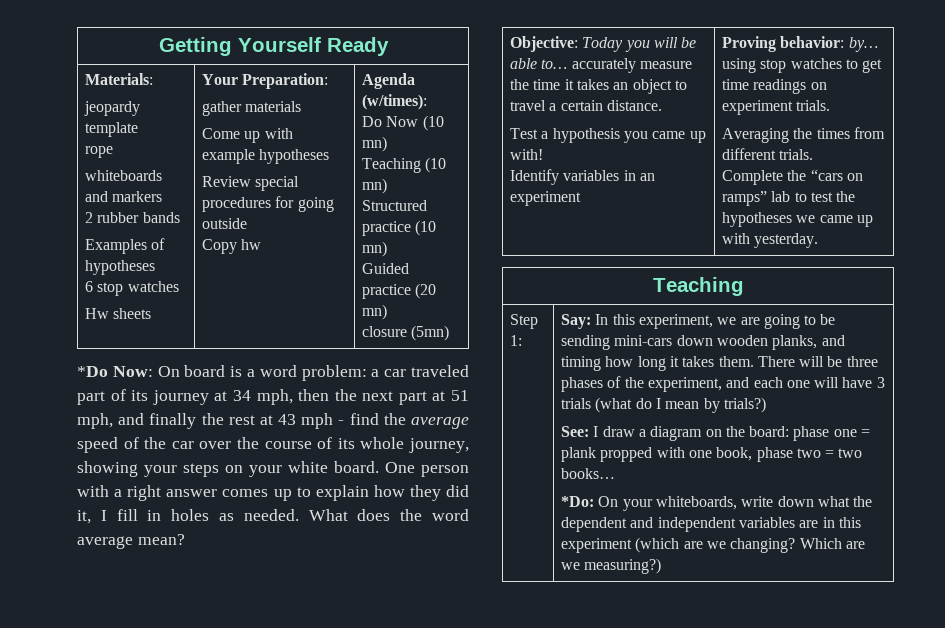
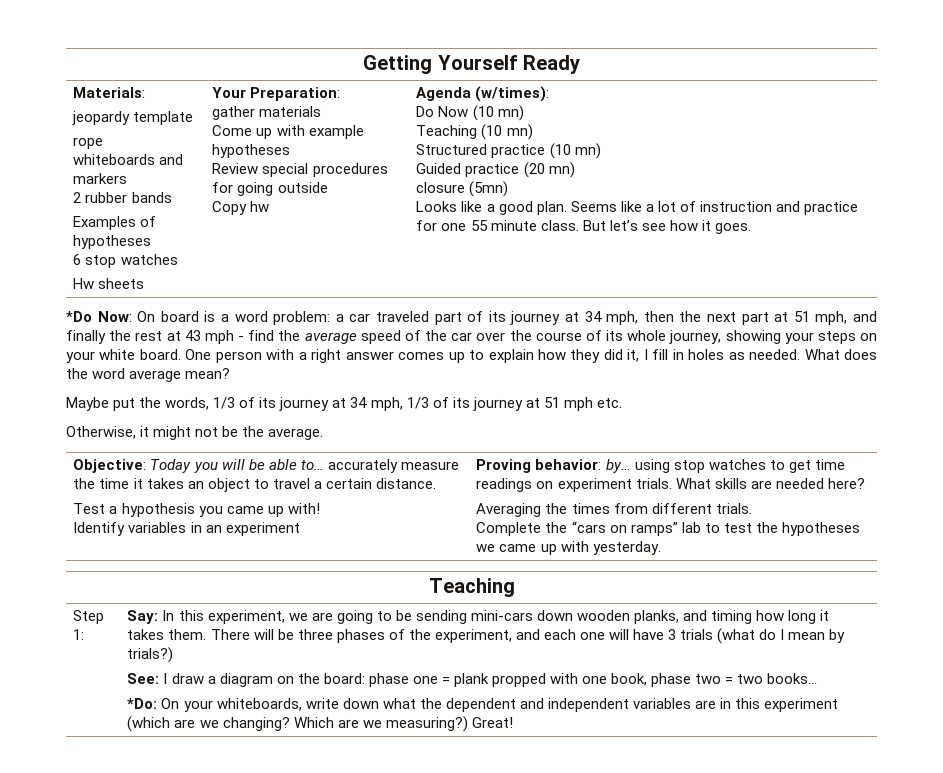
(450, 333) none -> [416,201,859,215] [416,220,751,234] // Looks like a good plan. Seems like a lot of instruction and practice for one 55 minute class. But let’s see how it goes.
(185, 539) none -> [66,397,622,411] [66,426,324,440] // Maybe put the words, 1/3 of its journey at 34 mph, 1/3 of its journey at 51 mph etc. // Otherwise, it might not be the average.
(831, 105) none -> [675,478,865,489] What skills are needed here?
(662, 566) none -> [471,717,513,728] Great!

